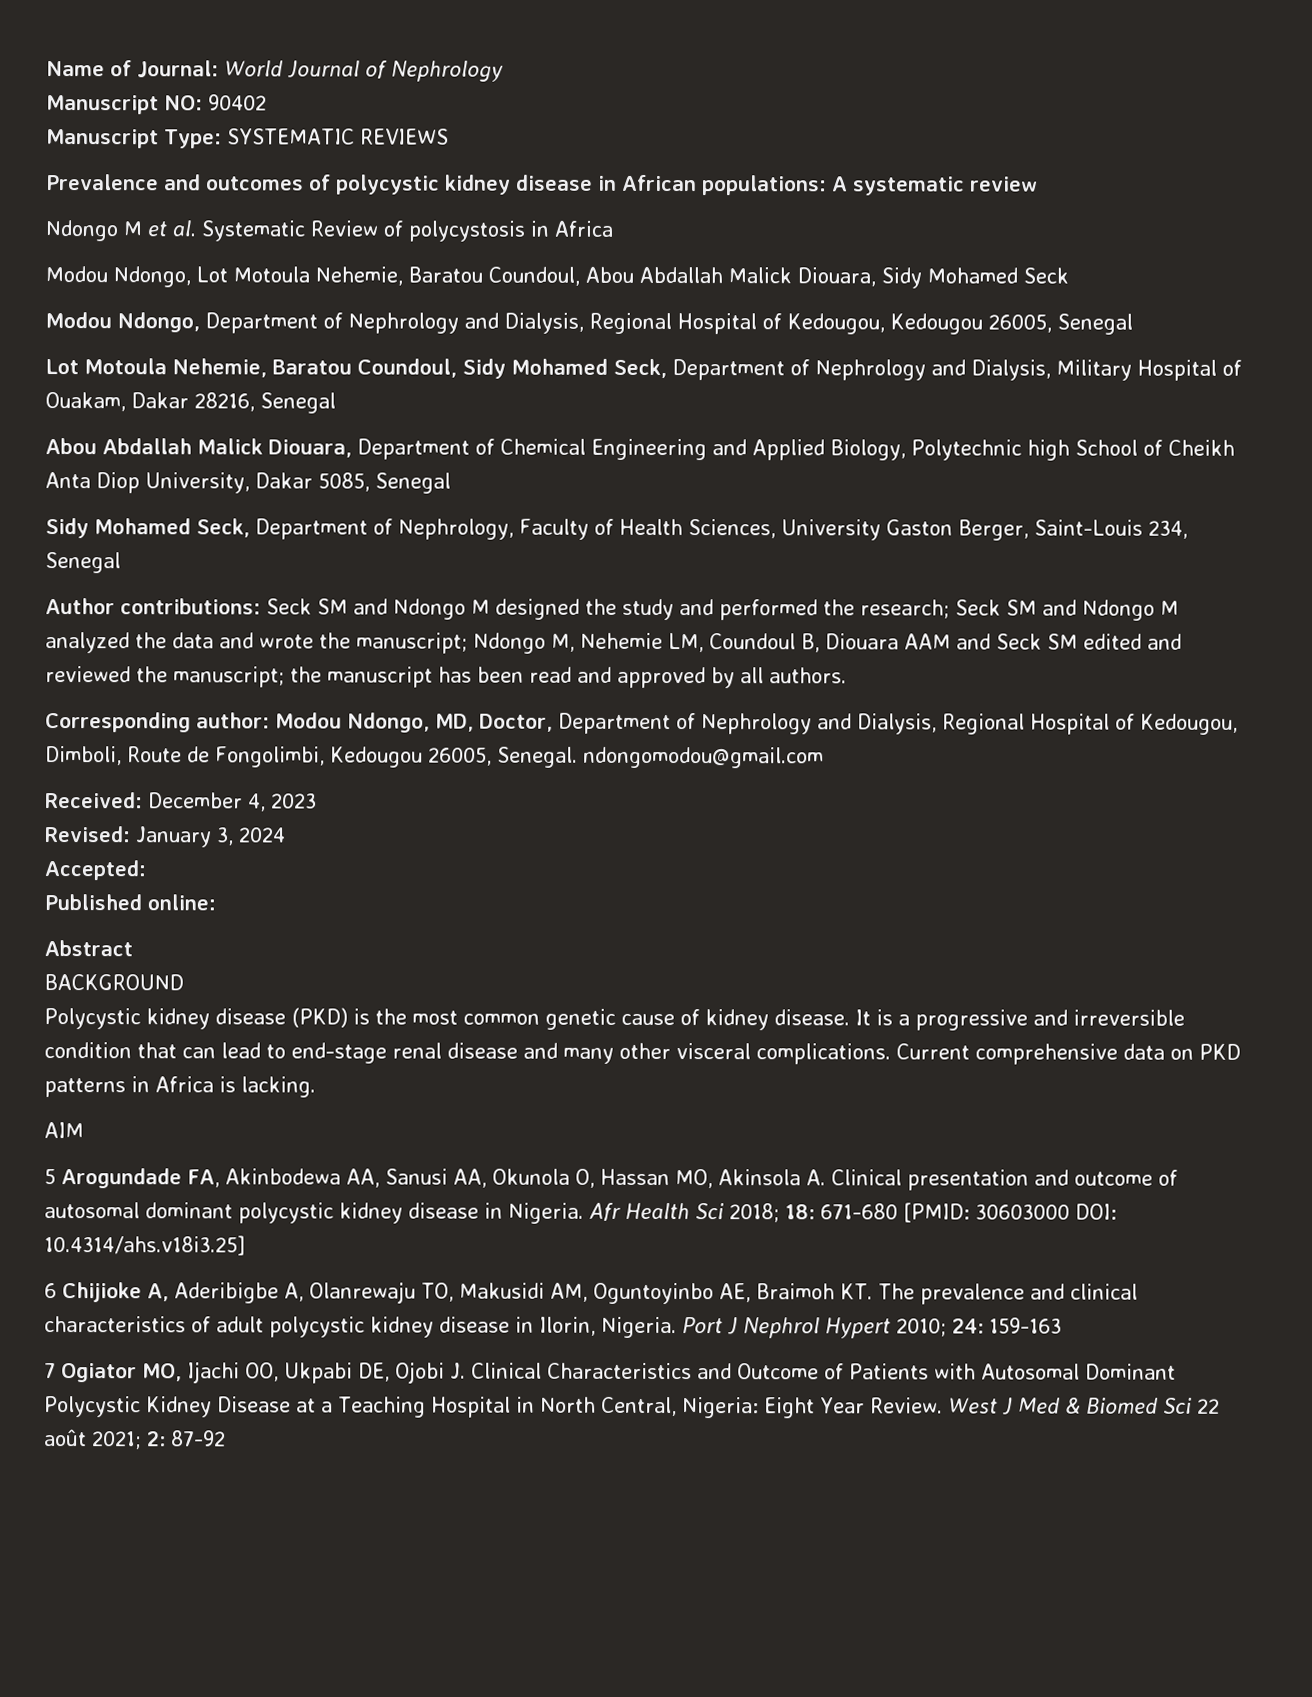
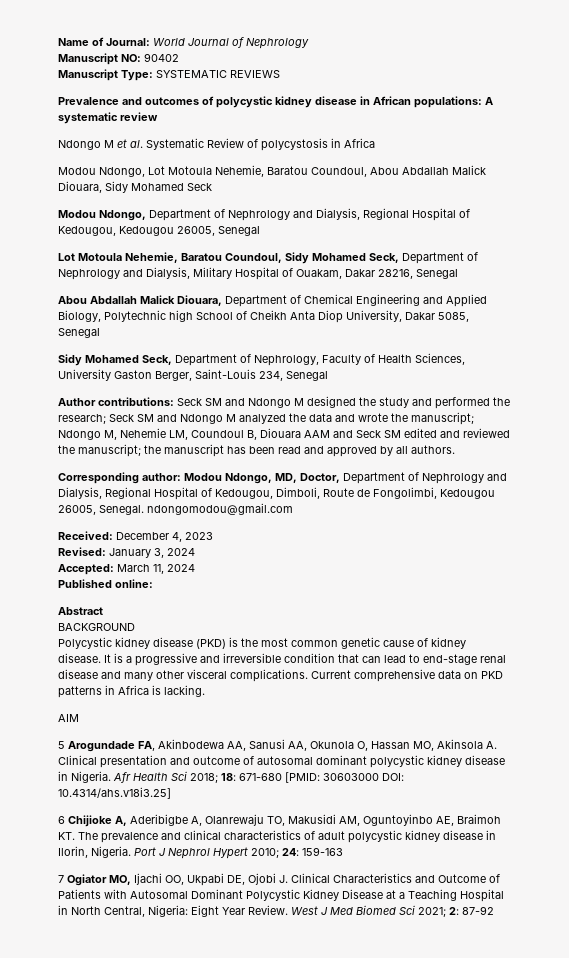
(146, 870) none -> [117,564,195,574] March 11, 2024
[1064,1397,1081,1414] & -> (353, 911) none
[1196,1398,1220,1414] [44,1429,87,1447] 22 août -> (415, 910) none

